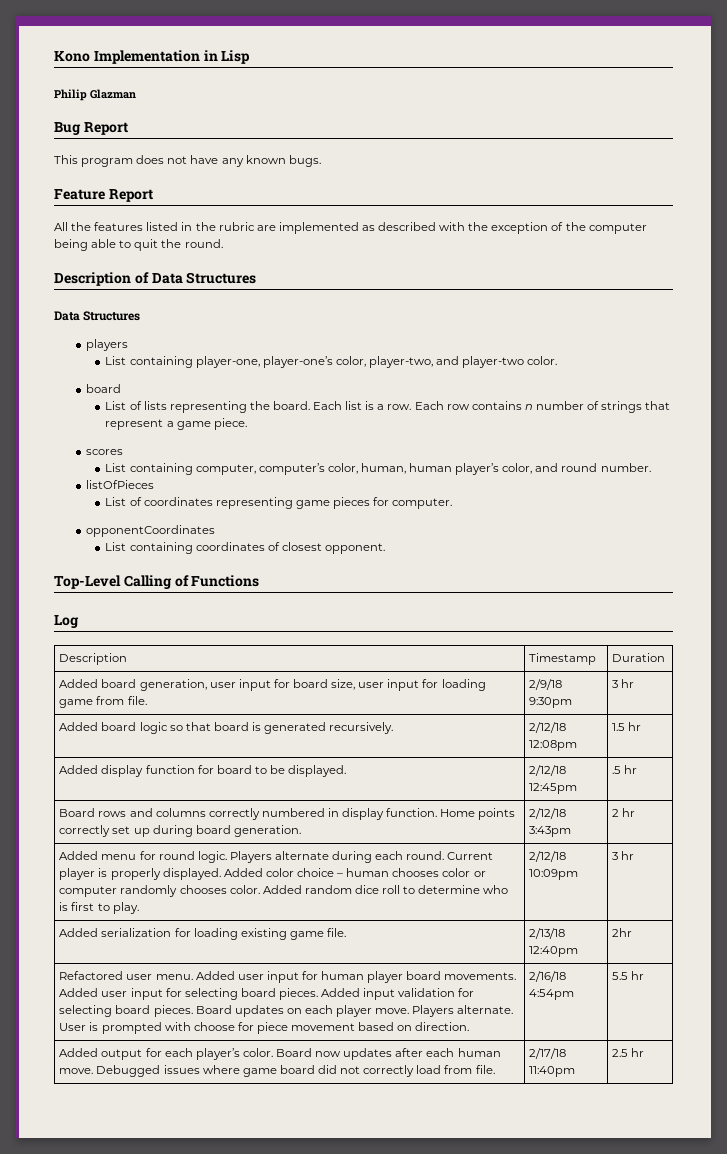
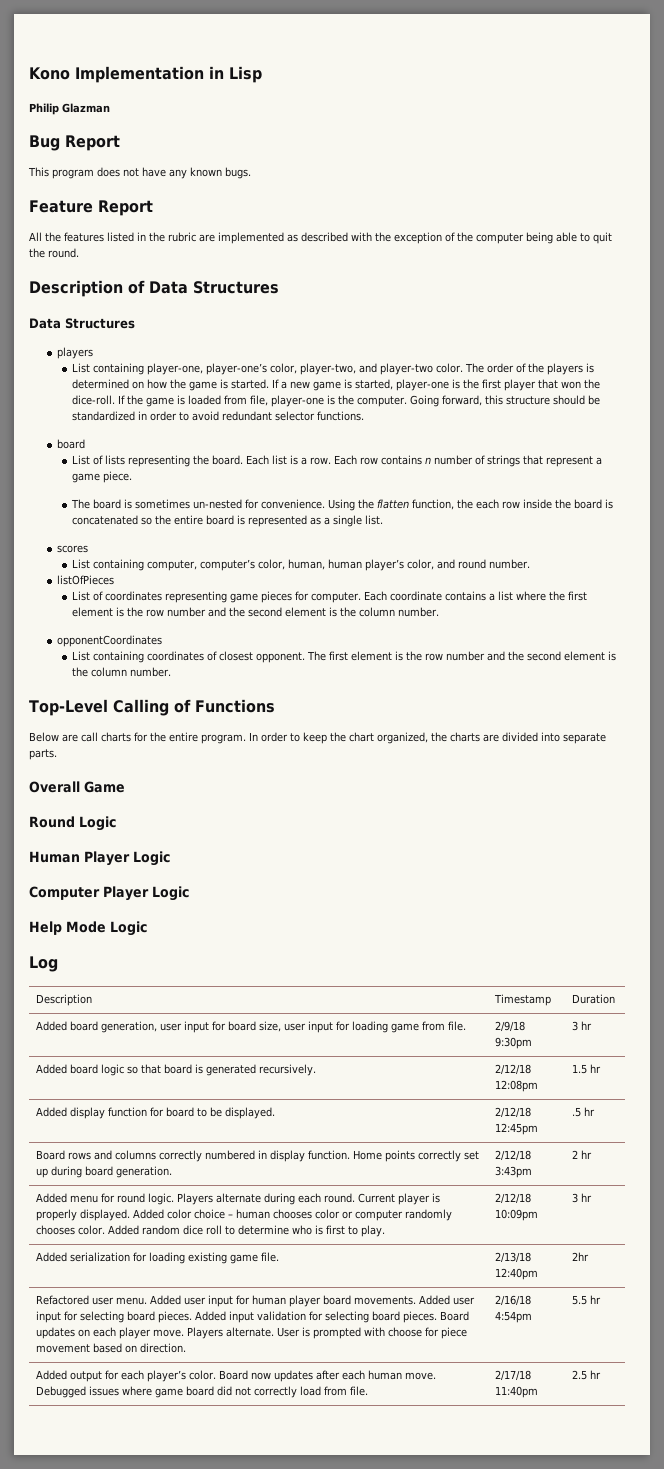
(558, 360) none -> [465,363,595,375] [72,379,601,391] [72,395,601,407] [72,411,365,421] The order of the players is determined on how the game is started. If a new game is started, player-one is the first player that won the dice-roll. If the game is loaded from file, player-one is the computer. Going forward, this structure should be standardized in order to avoid redundant selector functions.
(247, 424) none -> [71,499,614,511] [72,515,384,527] // The board is sometimes un-nested for convenience. Using the flatten function, the each row inside the board is concatenated so the entire board is represented as a single list.
(453, 503) none -> [364,591,588,601] [72,607,440,617] Each coordinate contains a list where the first element is the row number and the second element is the column number.
[54,575,260,589] // Top-Level Calling of Functions -> [307,651,617,661] [72,667,172,677] [29,699,275,716] [29,732,606,744] [29,749,57,760] [29,781,125,793] [29,816,116,831] [29,851,170,866] [29,886,189,901] [29,921,147,936] The first element is the row number and the second element is the column number. // Top-Level Calling of Functions // Below are call charts for the entire program. In order to keep the chart organized, the charts are divided into separate parts. // Overall Game // Round Logic // Human Player Logic // Computer Player Logic // Help Mode Logic

